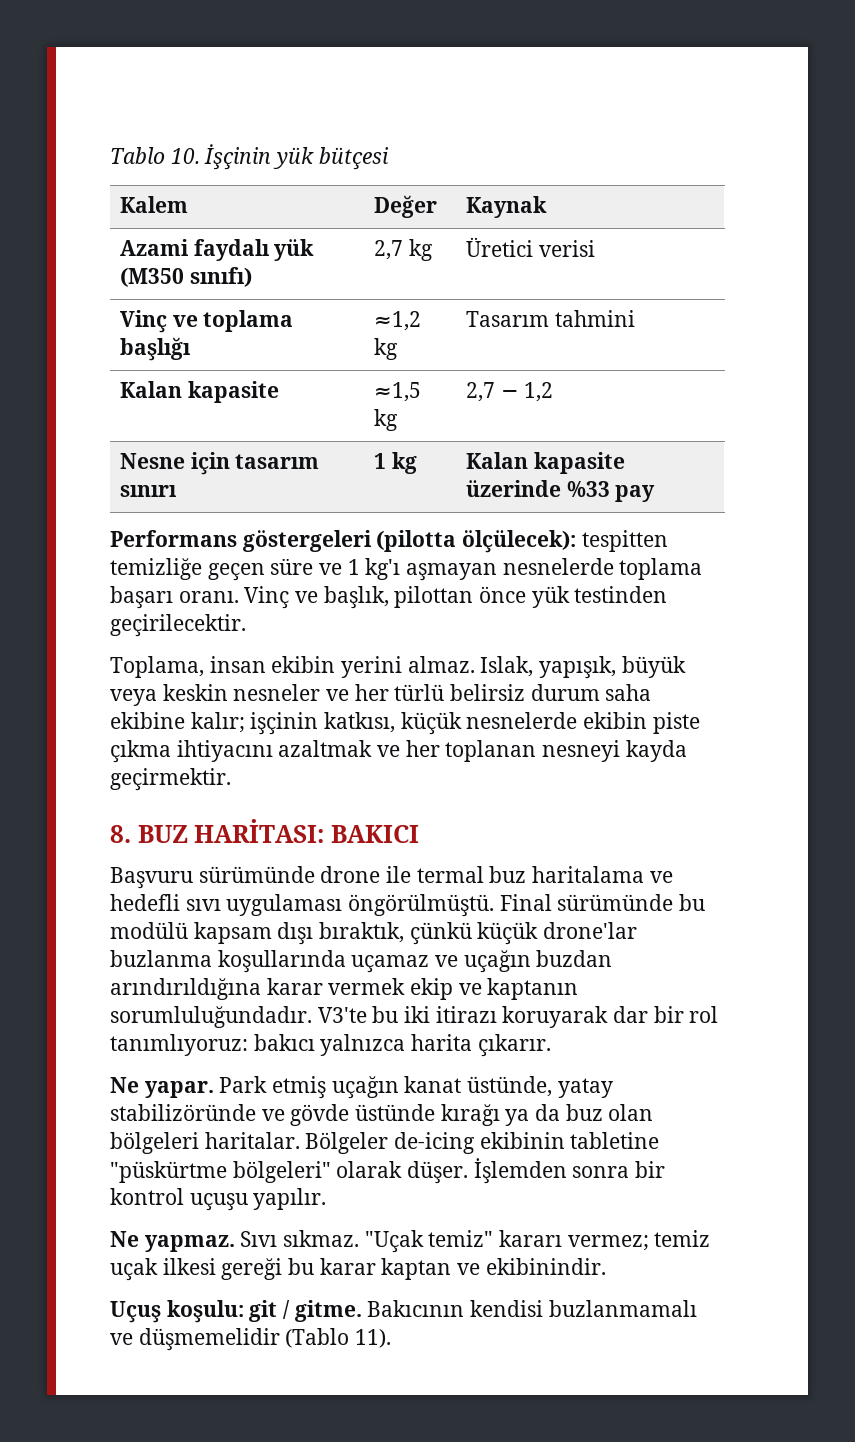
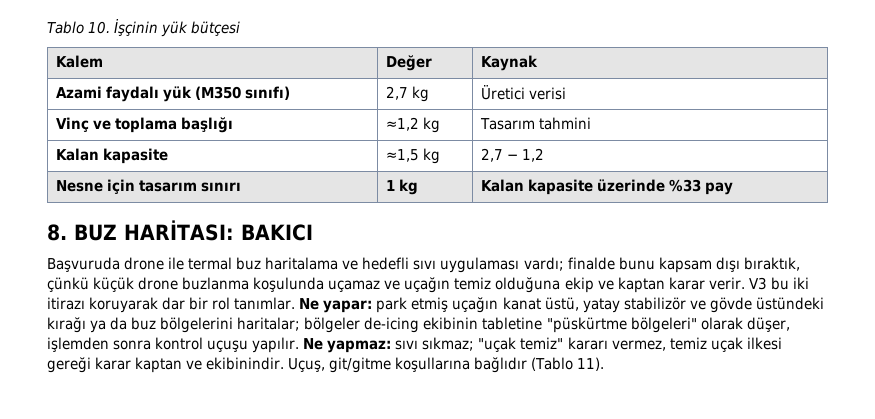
[110,530,668,553] [110,558,703,581] [110,586,668,609] [110,614,246,637] [110,656,686,679] [110,684,652,706] [110,712,700,735] [110,740,687,763] [110,768,231,791] // Performans göstergeleri (pilotta ölçülecek): tespitten temizliğe geçen süre ve 1 kg'ı aşmayan nesnelerde toplama başarı oranı. Vinç ve başlık, pilottan önce yük testinden geçirilecektir. // Toplama, insan ekibin yerini almaz. Islak, yapışık, büyük veya keskin nesneler ve her türlü belirsiz durum saha ekibine kalır; işçinin katkısı, küçük nesnelerde ekibin piste çıkma ihtiyacını azaltmak ve her toplanan nesneyi kayda geçirmektir. -> (734, 188) none
[110,866,315,889] Başvuru sürümünde -> [47,257,120,272] Başvuruda
[348,894,706,917] [110,922,188,939] öngörülmüştü. Final sürümünde bu modülü -> [523,257,655,271] vardı; finalde bunu
[543,922,638,939] [110,950,613,973] [110,978,579,1000] [110,1006,367,1028] drone'lar buzlanma koşullarında uçamaz ve uçağın buzdan arındırıldığına karar vermek ekip ve kaptanın sorumluluğundadır. V3'te -> [138,277,767,293] drone buzlanma koşulunda uçamaz ve uçağın temiz olduğuna ekip ve kaptan karar verir. V3
[110,1034,551,1057] [110,1076,613,1099] [110,1104,256,1121] tanımlıyoruz: bakıcı yalnızca harita çıkarır. // Ne yapar. Park etmiş uçağın kanat üstünde, yatay stabilizöründe -> [234,297,686,313] tanımlar. Ne yapar: park etmiş uçağın kanat üstü, yatay stabilizör
[355,1104,436,1121] üstünde -> [755,297,824,310] üstündeki
[608,1104,654,1121] [110,1132,389,1154] olan bölgeleri haritalar. Bölgeler -> [160,317,361,333] bölgelerini haritalar; bölgeler
[407,1158,666,1184] düşer. İşlemden sonra bir -> [746,317,790,332] [47,337,152,352] düşer, işlemden sonra
[110,1230,424,1253] // Ne yapmaz. Sıvı sıkmaz. "Uçak -> [303,337,517,353] Ne yapmaz: sıvı sıkmaz; "uçak
[567,1235,649,1251] vermez; -> [611,340,666,351] vermez,
[288,1258,315,1275] bu -> (91, 365) none
[110,1300,697,1323] [110,1328,280,1351] // Uçuş koşulu: git / gitme. Bakıcının kendisi buzlanmamalı ve düşmemelidir -> [288,357,528,373] Uçuş, git/gitme koşullarına bağlıdır

